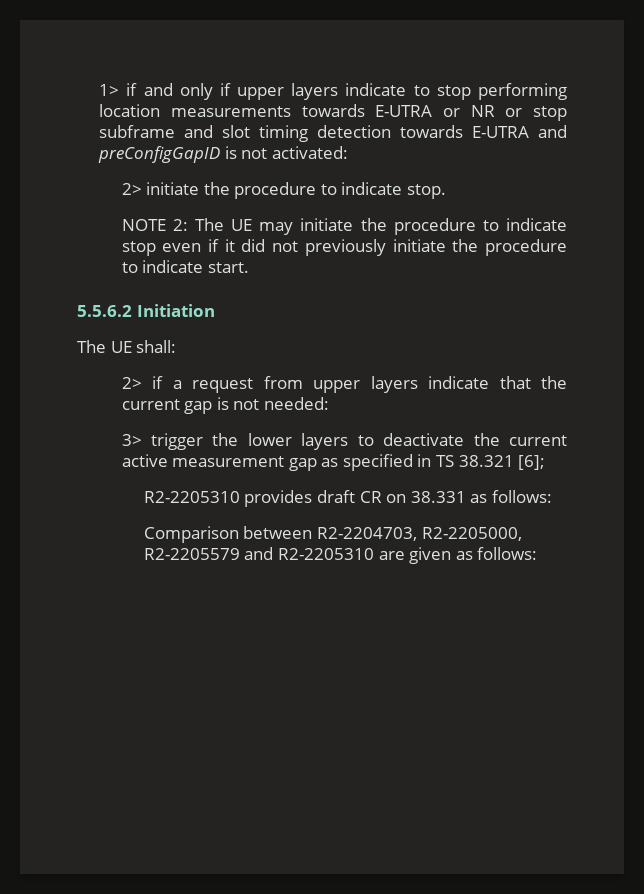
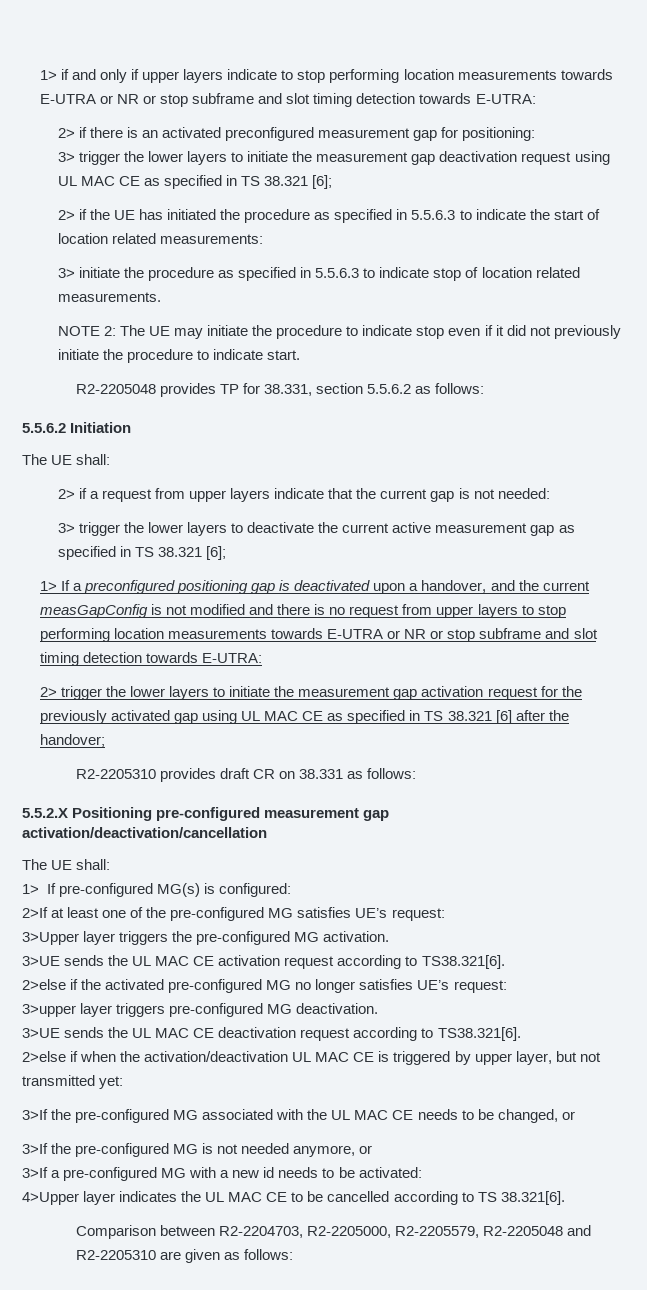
[472,125,567,138] [98,146,349,163] [121,182,447,199] E-UTRA and preConfigGapID is not activated: // 2> initiate the procedure to indicate stop. -> [475,94,536,104] [57,127,536,141] [57,151,610,165] [57,175,333,189] [57,209,600,223] [57,233,263,244] [57,267,580,281] [57,292,161,302] E-UTRA: // 2> if there is an activated preconfigured measurement gap for positioning: // 3> trigger the lower layers to initiate the measurement gap deactivation request using UL MAC CE as specified in TS 38.321 [6]; // 2> if the UE has initiated the procedure as specified in 5.5.6.3 to indicate the start of location related measurements: // 3> initiate the procedure as specified in 5.5.6.3 to indicate stop of location related measurements.
(249, 267) none -> [75,383,485,397] // R2-2205048 provides TP for 38.331, section 5.5.6.2 as follows:
(546, 462) none -> [39,580,590,594] [39,604,566,618] [39,628,598,642] [39,652,263,666] [39,686,582,700] [39,710,569,724] [39,734,105,747] // 1> If a preconfigured positioning gap is deactivated upon a handover, and the current measGapConfig is not modified and there is no request from upper layers to stop performing location measurements towards E-UTRA or NR or stop subframe and slot timing detection towards E-UTRA: // 2> trigger the lower layers to initiate the measurement gap activation request for the previously activated gap using UL MAC CE as specified in TS 38.321 [6] after the handover;
(552, 496) none -> [22,807,390,821] [22,827,267,838] [22,859,111,870] [22,883,291,897] [22,907,445,921] [22,931,390,945] [22,955,505,969] [22,979,507,993] [22,1003,379,1017] [22,1027,521,1041] [22,1051,601,1065] [22,1075,124,1089] [22,1109,575,1123] [22,1143,373,1157] [22,1167,422,1181] [22,1191,565,1205] // 5.5.2.X Positioning pre-configured measurement gap activation/deactivation/cancellation // The UE shall: // 1> If pre-configured MG(s) is configured: // 2>If at least one of the pre-configured MG satisfies UE’s request: // 3>Upper layer triggers the pre-configured MG activation. // 3>UE sends the UL MAC CE activation request according to TS38.321[6]. // 2>else if the activated pre-configured MG no longer satisfies UE’s request: // 3>upper layer triggers pre-configured MG deactivation. // 3>UE sends the UL MAC CE deactivation request according to TS38.321[6]. // 2>else if when the activation/deactivation UL MAC CE is triggered by upper layer, but not transmitted yet: // 3>If the pre-configured MG associated with the UL MAC CE needs to be changed, or // 3>If the pre-configured MG is not needed anymore, or // 3>If a pre-configured MG with a new id needs to be activated: // 4>Upper layer indicates the UL MAC CE to be cancelled according to TS 38.321[6].
[143,548,240,560] R2-2205579 -> [395,1226,564,1238] R2-2205579, R2-2205048

